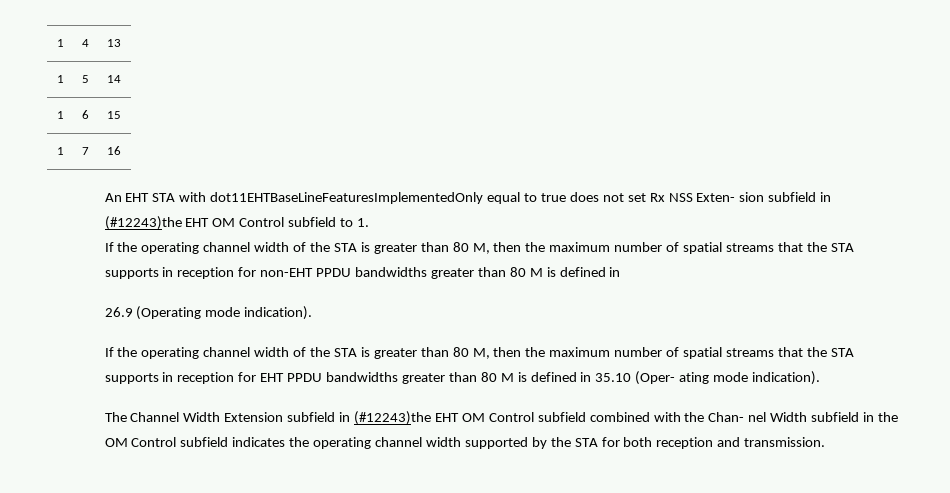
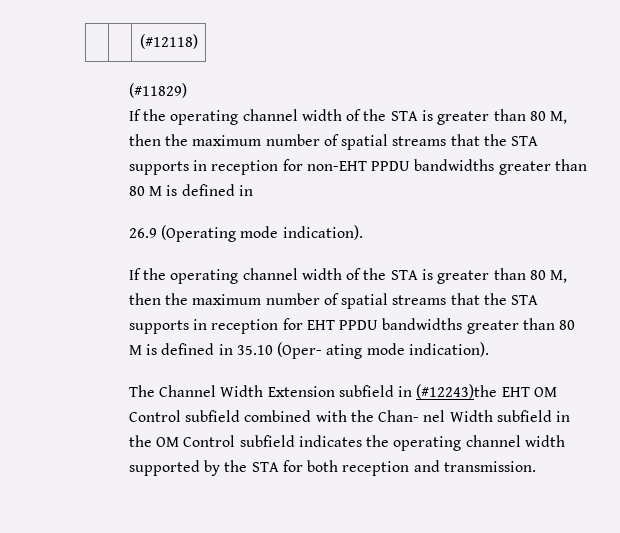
[57,39,65,47] [81,39,89,47] [107,39,121,47] [57,75,65,83] [81,75,89,83] [107,75,121,83] [57,111,65,119] [81,110,89,119] [107,111,121,119] [57,147,65,155] [81,147,89,155] [107,146,121,155] [104,192,832,204] [104,216,370,230] 1 | 4 | 13 // 1 | 5 | 14 // 1 | 6 | 15 // 1 | 7 | 16 // An EHT STA with dot11EHTBaseLineFeaturesImplementedOnly equal to true does not set Rx NSS Exten- sion subfield in (#12243)the EHT OM Control subfield to 1. -> [139,34,198,49] [128,83,187,98] | | (#12118) // (#11829)

